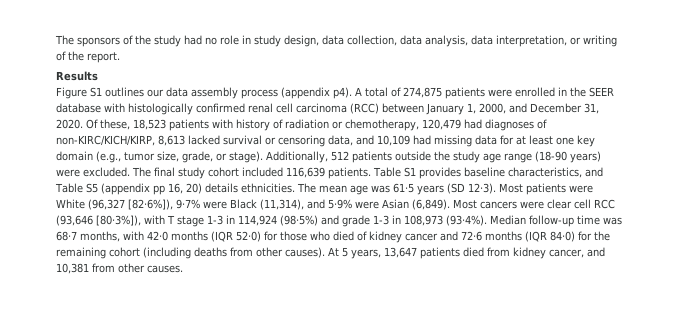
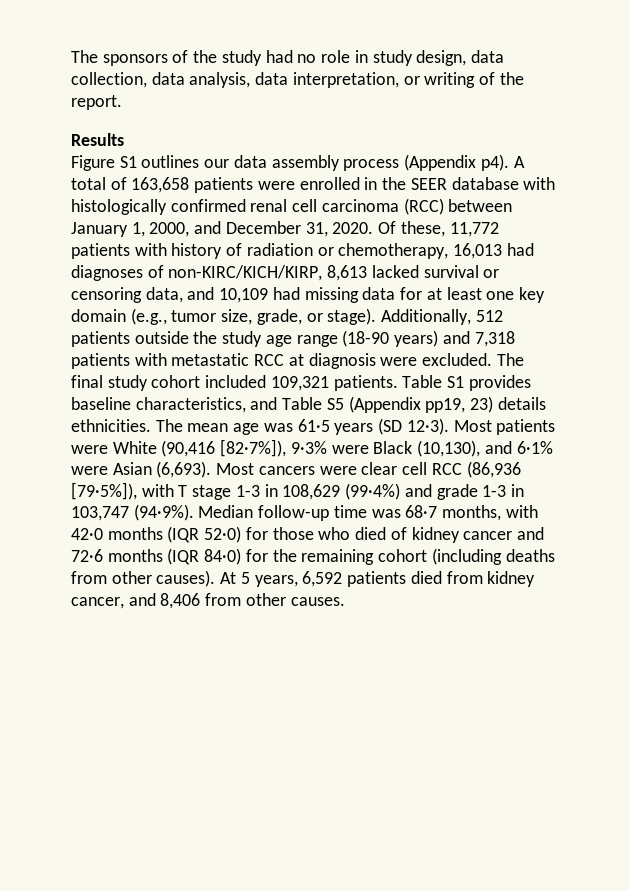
[281,87,330,99] (appendix -> [404,154,477,171] (Appendix
[403,87,442,98] 274,875 -> [131,177,190,193] 163,658
[133,119,166,130] 18,523 -> [449,222,499,237] 11,772
[422,119,461,130] 120,479 -> [453,243,503,259] 16,013
(601, 157) none -> [442,331,515,347] [71,353,376,369] and 7,318 patients with metastatic RCC at diagnosis
[286,167,325,178] 116,639 -> [270,376,329,391] 109,321
[100,183,202,195] (appendix pp 16, 20) -> [348,396,494,413] (Appendix pp19, 23)
[88,199,352,210] (96,327 [82·6%]), 9·7% were Black (11,314), and 5·9% -> [161,439,553,457] (90,416 [82·7%]), 9·3% were Black (10,130), and 6·1%
[412,199,450,210] (6,849). -> [156,461,212,478] (6,693).
[56,215,141,226] (93,646 [80·3%]), -> [466,461,521,478] [71,482,137,500] (86,936 [79·5%]),
[238,215,318,226] 114,924 (98·5%) -> [282,483,401,500] 108,629 (99·4%)
[404,215,487,226] 108,973 (93·4%). -> [71,504,194,521] 103,747 (94·9%).
[384,247,417,258] 13,647 -> [302,571,343,587] 6,592
[56,263,89,274] 10,381 -> [160,593,201,609] 8,406

